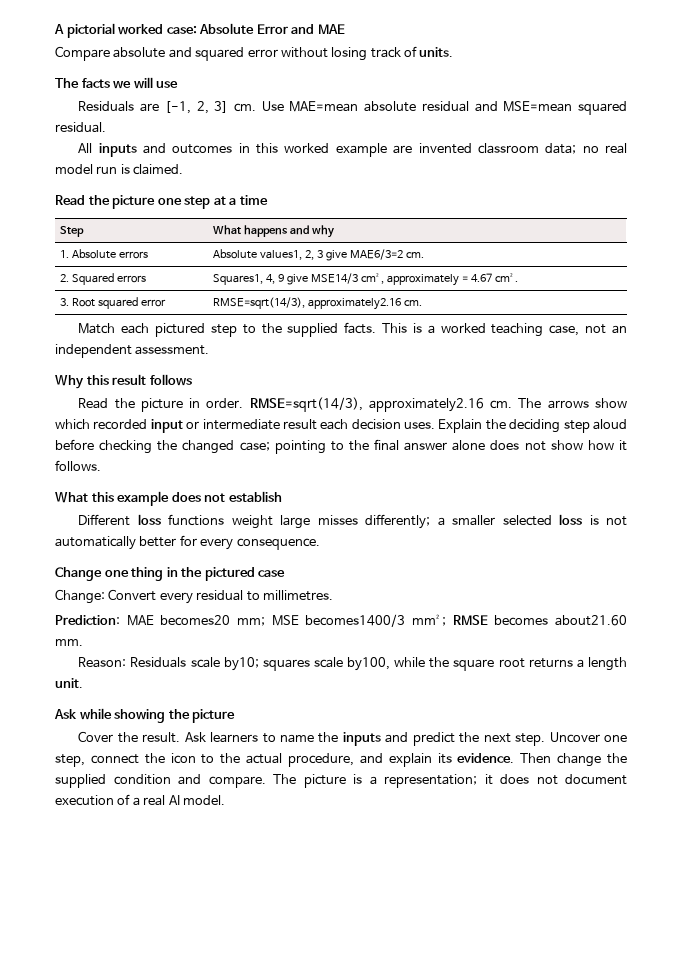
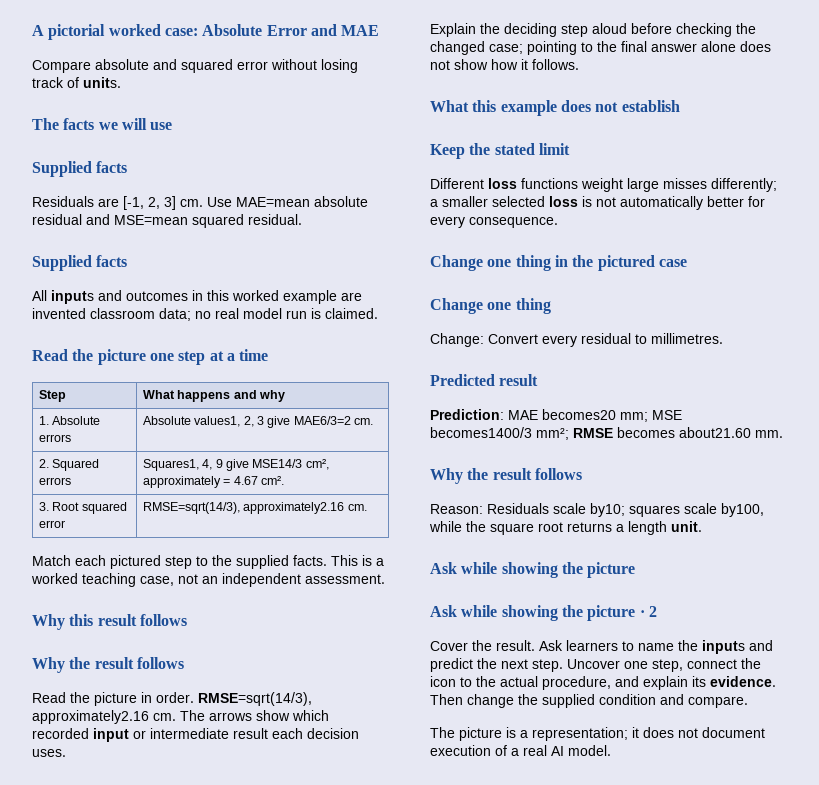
(179, 84) none -> [32,161,128,177] // Supplied facts
(106, 127) none -> [32,255,128,271] // Supplied facts
(192, 380) none -> [32,657,184,673] // Why the result follows
(436, 425) none -> (66, 753) //
(282, 496) none -> [430,143,570,159] // Keep the stated limit
(286, 573) none -> [430,298,551,314] // Change one thing
(333, 595) none -> [430,374,539,386] // Predicted result
(83, 642) none -> [430,468,582,484] // Why the result follows
(236, 716) none -> [430,605,657,621] // Ask while showing the picture · 2
(266, 782) none -> (748, 702) //

